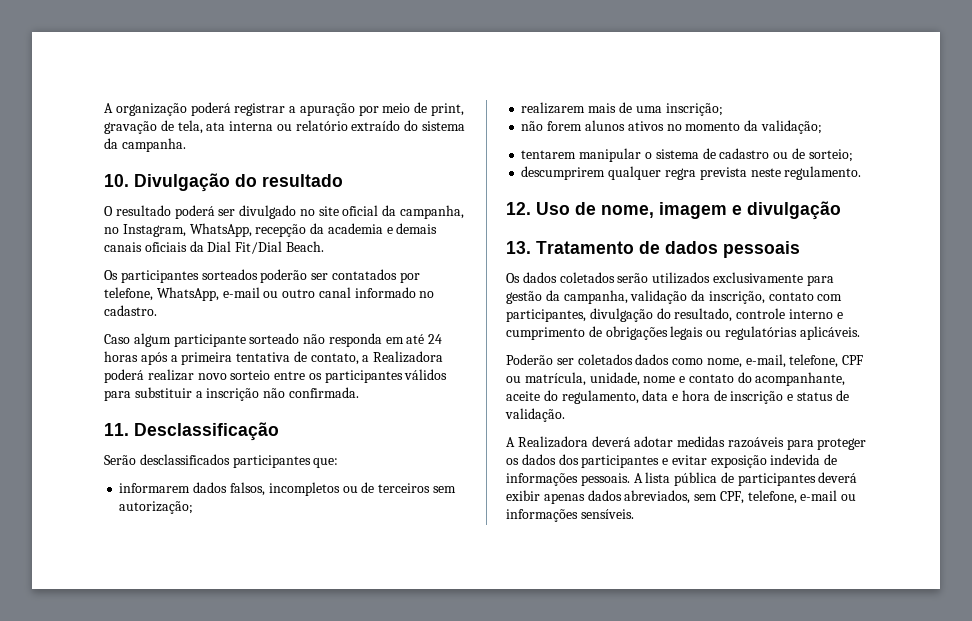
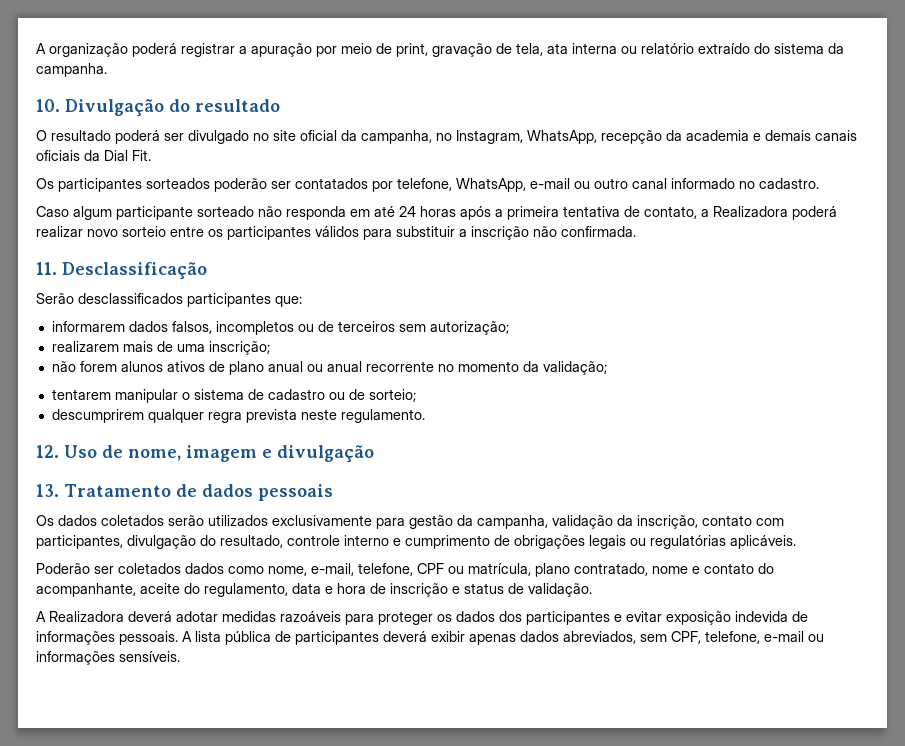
[235,241,324,254] Fit/Dial Beach. -> [132,150,151,161] Fit.
(664, 126) none -> [208,361,434,375] de plano anual ou anual recorrente
[589,372,640,386] unidade, -> [535,563,648,577] plano contratado,

